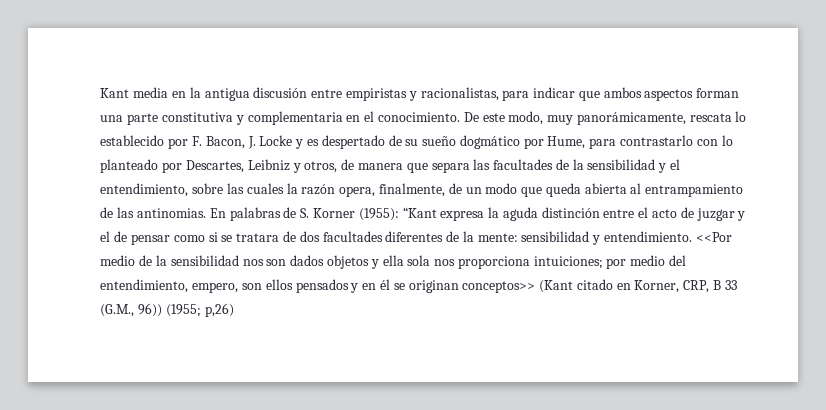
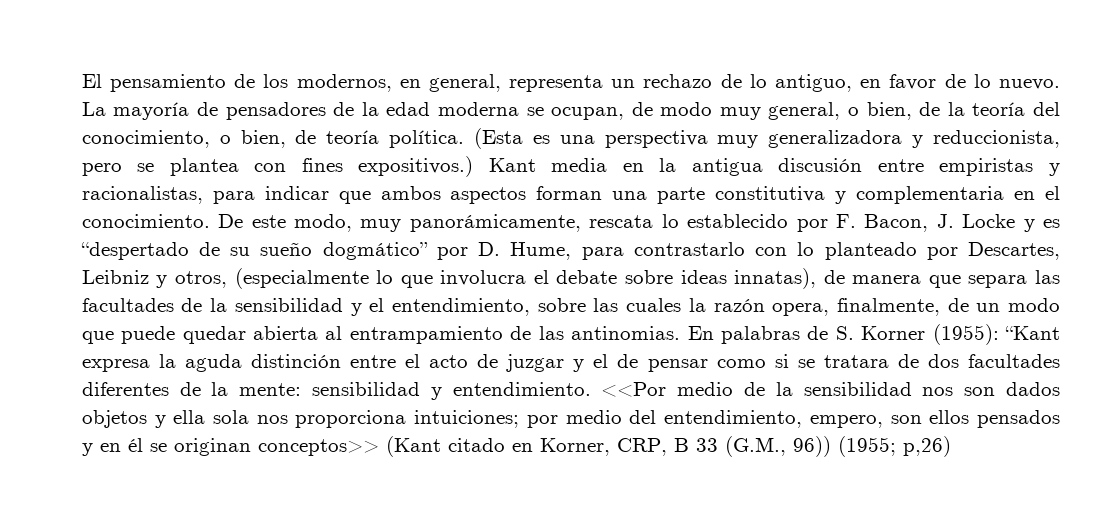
(100, 93) none -> [81,74,1060,92] [81,102,1061,120] [81,128,1060,149] [81,156,474,177] El pensamiento de los modernos, en general, representa un rechazo de lo antiguo, en favor de lo nuevo. La mayoría de pensadores de la edad moderna se ocupan, de modo muy general, o bien, de la teoría del conocimiento, o bien, de teoría política. (Esta es una perspectiva muy generalizadora y reduccionista, pero se plantea con fines expositivos.)
[321,135,385,149] despertado -> [80,242,189,260] “despertado
[459,135,544,149] dogmático por -> [322,242,501,260] dogmático” por D.
(338, 167) none -> [234,268,817,289] (especialmente lo que involucra el debate sobre ideas innatas),
[545,183,581,197] queda -> [121,326,246,344] puede quedar

